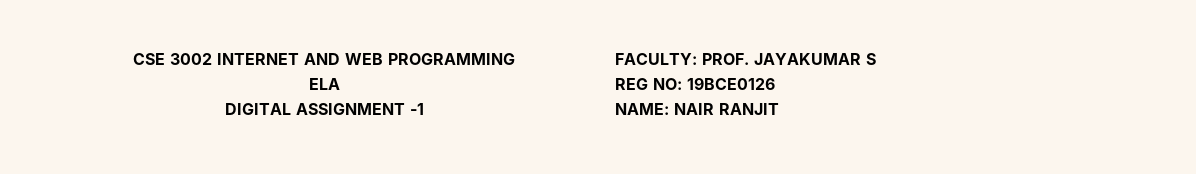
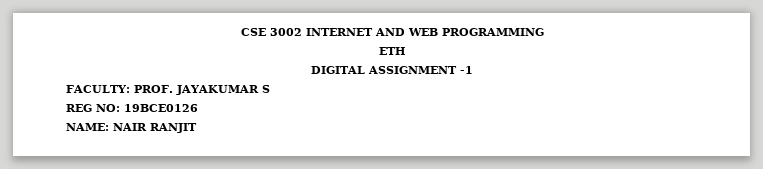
[308,78,340,90] ELA -> [379,47,405,55] ETH

